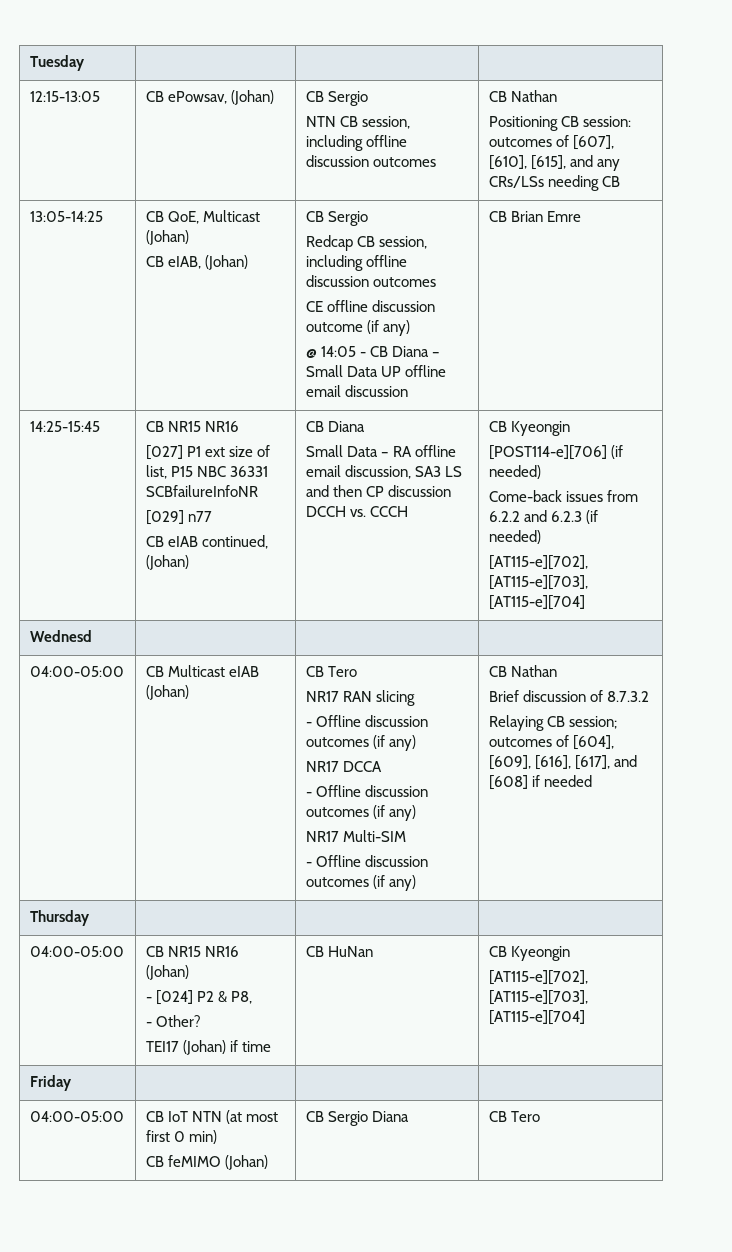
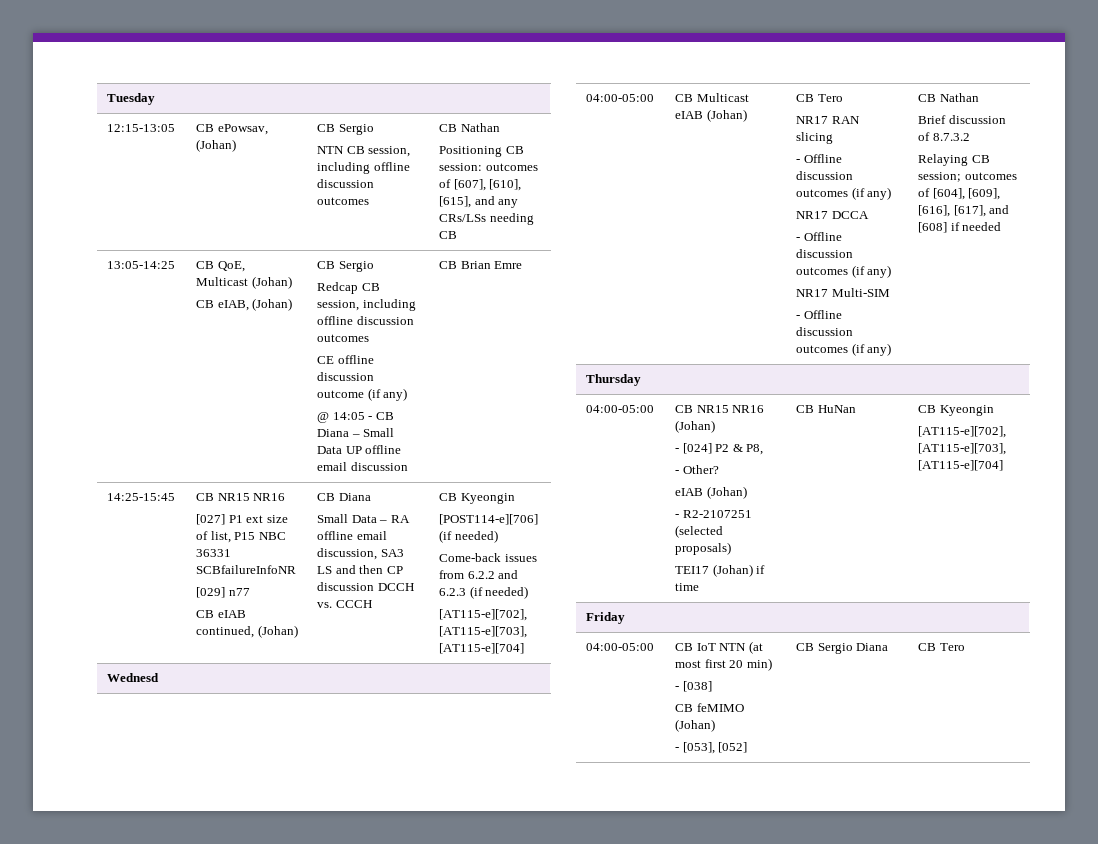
(201, 1021) none -> [675,486,747,499] [675,510,752,518] [675,525,724,538] [675,542,732,555] // eIAB (Johan) // - R2-2107251 (selected proposals)
[173,1131,185,1142] 0 -> [729,660,744,668] 20
(217, 1137) none -> [675,681,712,692] // - [038]
(268, 1162) none -> [675,742,748,754] // - [053], [052]

